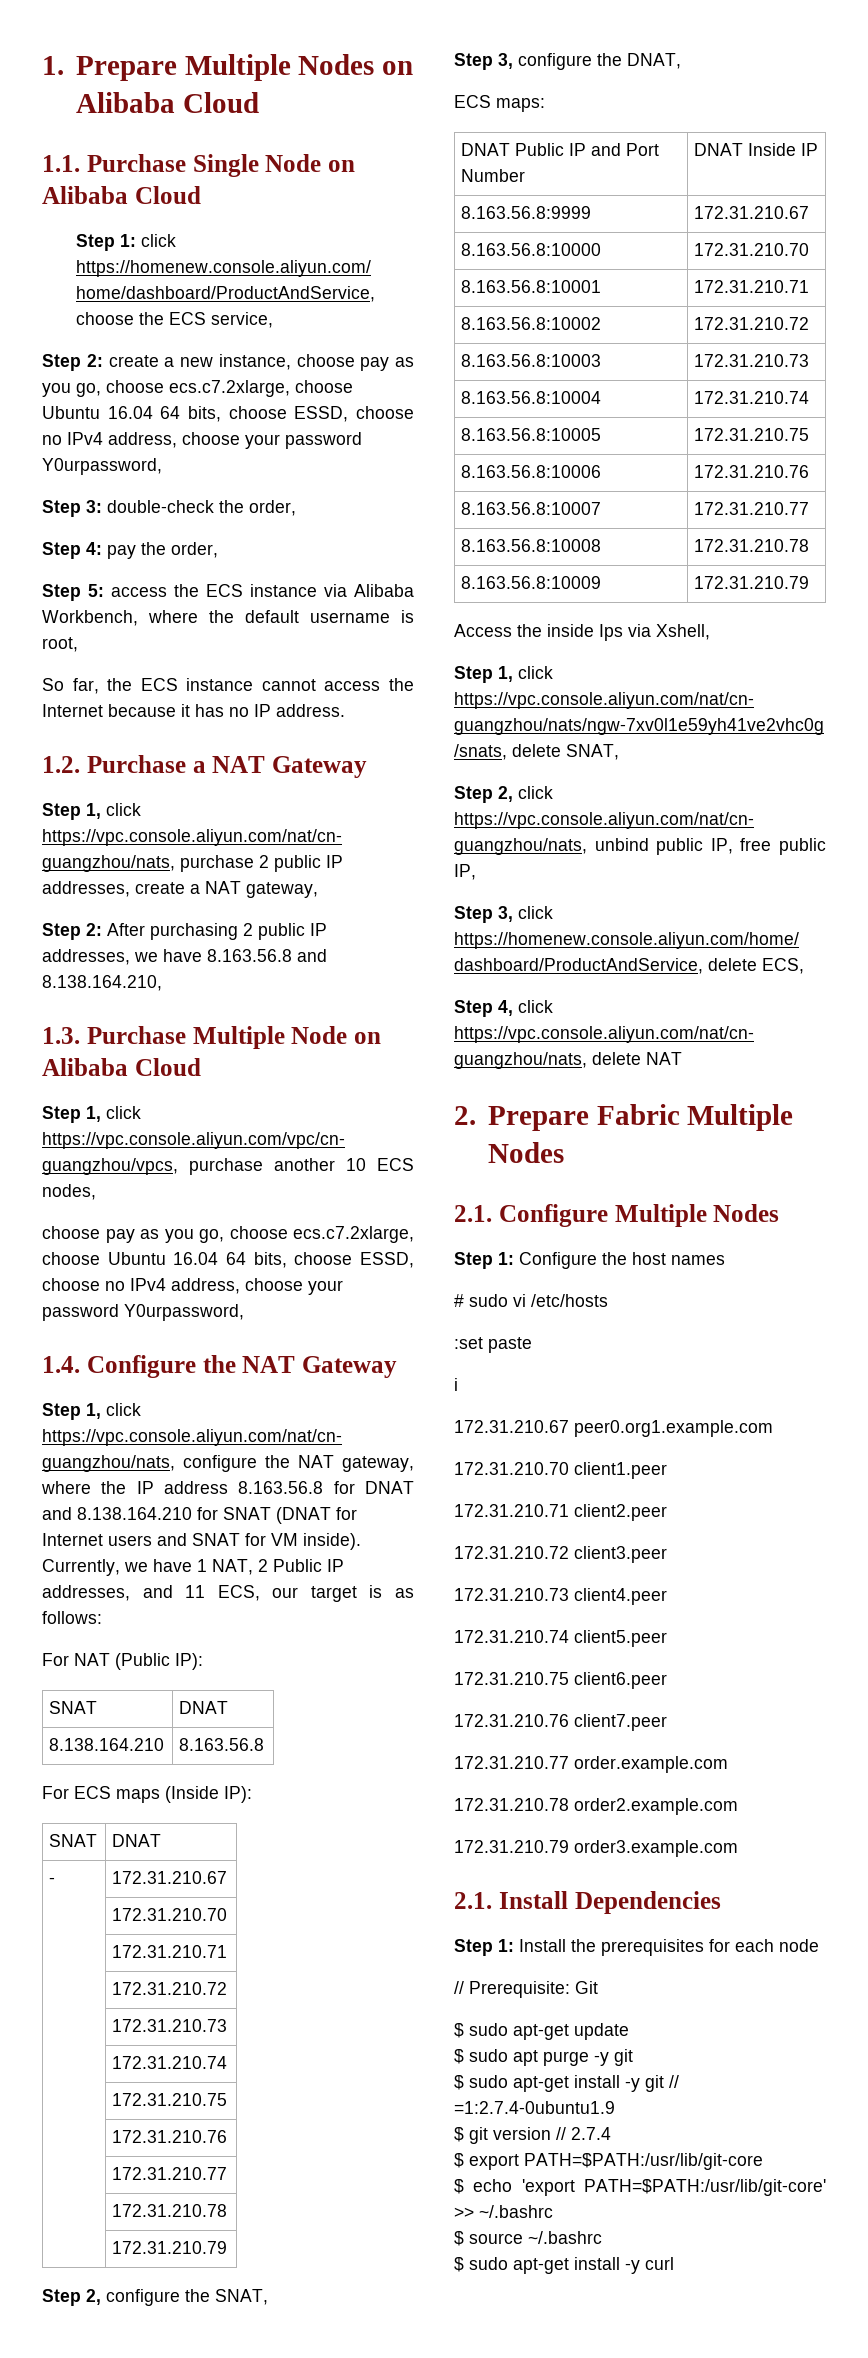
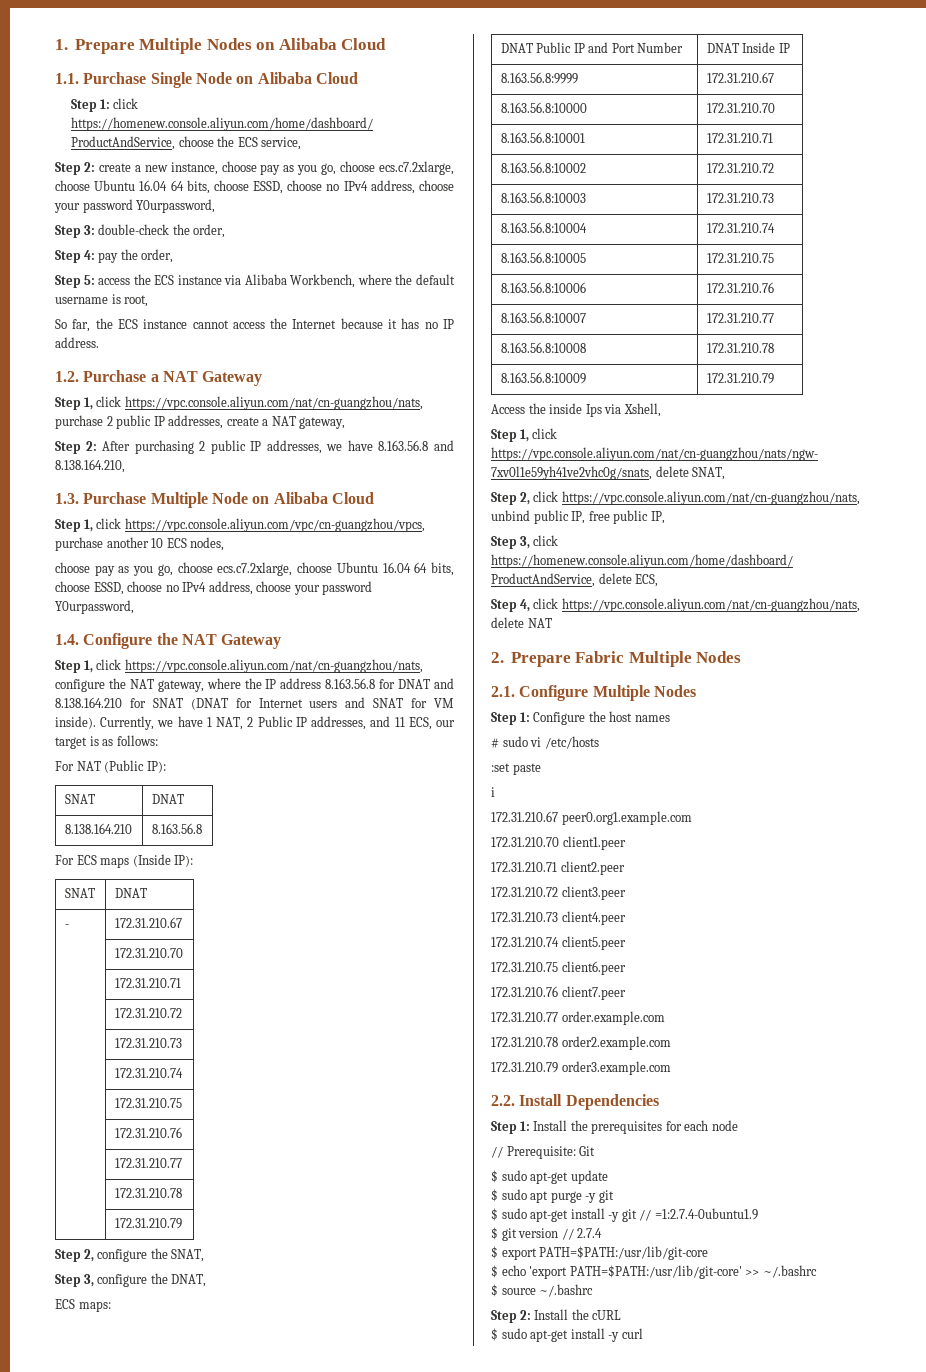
[454,1892,492,1909] 2.1. -> [491,1095,515,1106] 2.2.
(602, 2237) none -> [491,1309,622,1323] // Step 2: Install the cURL

